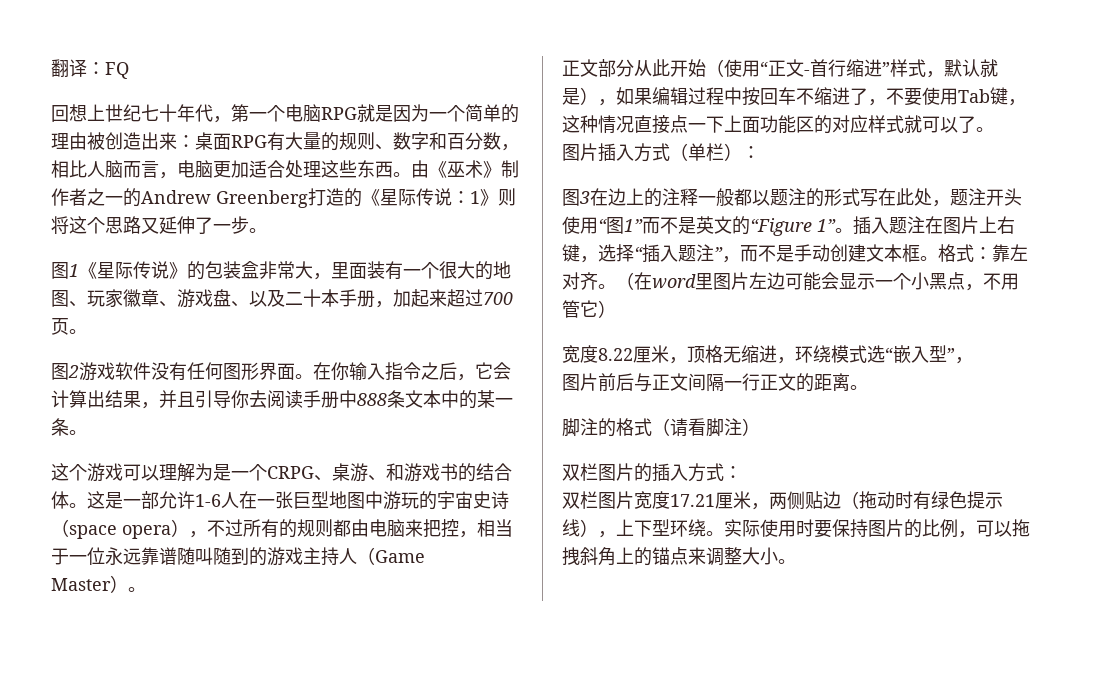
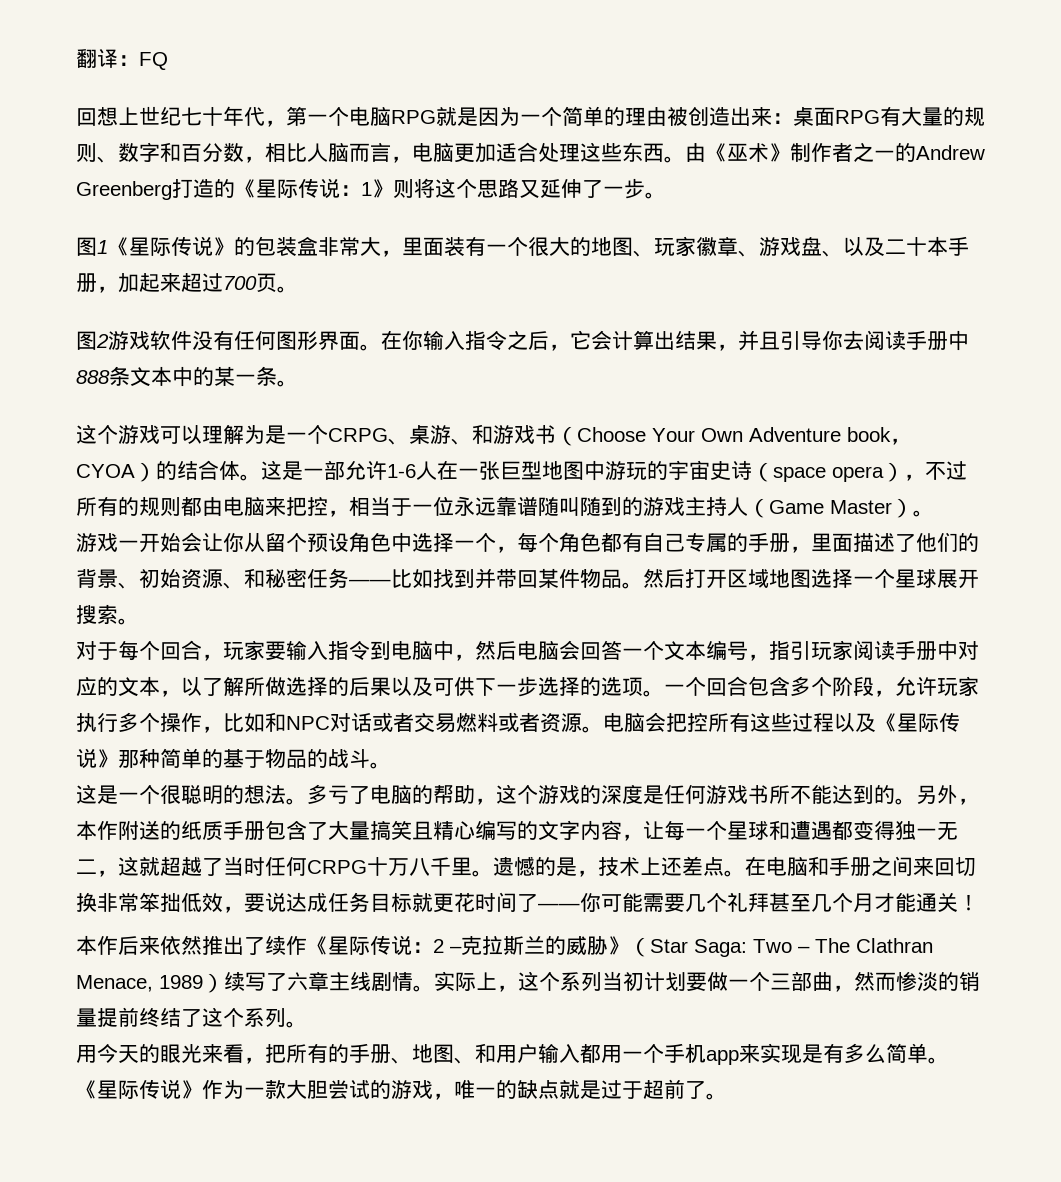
(458, 472) none -> [556,426,911,446] [76,462,156,482] （Choose Your Own Adventure book，CYOA）
[562,59,998,78] [562,87,1026,106] [562,115,994,134] [562,143,760,162] [562,188,1022,207] [562,216,1015,236] [562,244,1028,263] [562,272,1019,291] [562,300,616,318] [562,345,973,364] [562,373,868,392] [562,418,760,437] [562,463,742,482] [562,491,1003,510] [562,519,1030,538] [562,547,778,566] 正文部分从此开始（使用“正文-首行缩进”样式，默认就是），如果编辑过程中按回车不缩进了，不要使用Tab键，这种情况直接点一下上面功能区的对应样式就可以了。 // 图片插入方式（单栏）： // 图3在边上的注释一般都以题注的形式写在此处，题注开头使用“图1”而不是英文的“Figure 1”。插入题注在图片上右键，选择“插入题注”，而不是手动创建文本框。格式：靠左对齐。（在word里图片左边可能会显示一个小黑点，不用管它） // 宽度8.22厘米，顶格无缩进，环绕模式选“嵌入型”， // 图片前后与正文间隔一行正文的距离。 // 脚注的格式（请看脚注） // 双栏图片的插入方式： // 双栏图片宽度17.21厘米，两侧贴边（拖动时有绿色提示线），上下型环绕。实际使用时要保持图片的比例，可以拖拽斜角上的锚点来调整大小 -> [76,532,979,553] [76,568,979,589] [76,604,139,625] [76,640,979,661] [76,676,979,697] [76,712,960,733] [76,748,391,769] [76,784,979,805] [76,820,958,841] [76,856,976,877] [76,892,979,913] [76,935,933,957] [76,971,980,993] [76,1007,307,1028] [76,1043,949,1065] [76,1079,706,1100] 游戏一开始会让你从留个预设角色中选择一个，每个角色都有自己专属的手册，里面描述了他们的背景、初始资源、和秘密任务——比如找到并带回某件物品。然后打开区域地图选择一个星球展开搜索。 // 对于每个回合，玩家要输入指令到电脑中，然后电脑会回答一个文本编号，指引玩家阅读手册中对应的文本，以了解所做选择的后果以及可供下一步选择的选项。一个回合包含多个阶段，允许玩家执行多个操作，比如和NPC对话或者交易燃料或者资源。电脑会把控所有这些过程以及《星际传说》那种简单的基于物品的战斗。 // 这是一个很聪明的想法。多亏了电脑的帮助，这个游戏的深度是任何游戏书所不能达到的。另外，本作附送的纸质手册包含了大量搞笑且精心编写的文字内容，让每一个星球和遭遇都变得独一无二，这就超越了当时任何CRPG十万八千里。遗憾的是，技术上还差点。在电脑和手册之间来回切换非常笨拙低效，要说达成任务目标就更花时间了——你可能需要几个礼拜甚至几个月才能通关！ // 本作后来依然推出了续作《星际传说：2 –克拉斯兰的威胁》（Star Saga: Two – The Clathran Menace, 1989）续写了六章主线剧情。实际上，这个系列当初计划要做一个三部曲，然而惨淡的销量提前终结了这个系列。 // 用今天的眼光来看，把所有的手册、地图、和用户输入都用一个手机app来实现是有多么简单。《星际传说》作为一款大胆尝试的游戏，唯一的缺点就是过于超前了

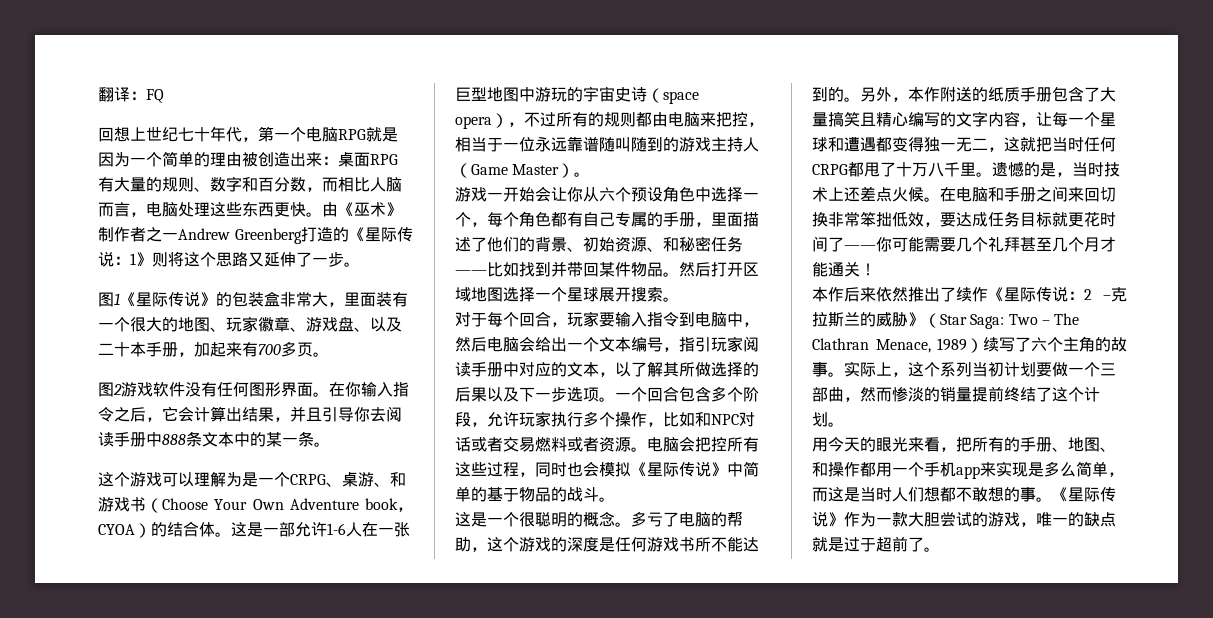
(265, 159) none -> [322,177,338,192] 而
[454,142,538,163] 更加适合 -> (178, 209) none
(664, 152) none -> [274,202,306,217] 更快
[895,143,916,162] 的 -> (178, 236) none
[181,273,257,293] 超过700 -> [242,341,297,357] 有700多
[265,533,286,552] 留 -> [599,187,615,202] 六
[580,640,622,660] 回答 -> [535,336,567,352] 给出
(244, 686) none -> [663,362,679,377] 其
[433,677,475,696] 可供 -> (519, 394) none
[559,677,622,696] 择的选 -> (583, 394) none
[834,712,960,732] [76,748,160,768] 以及《星际传说》那种 -> [519,461,743,477] ，同时也会模拟《星际传说》中
[244,785,286,804] 想法 -> [583,511,615,527] 概念
[160,856,223,877] 超越了 -> [1036,137,1052,152] 把
(367, 867) none -> [848,162,896,177] 都甩了
(598, 873) none -> [1072,162,1104,177] 当时
(724, 866) none -> [892,186,924,202] 火候
[265,892,286,912] 说 -> (956, 219) none
[308,971,413,991] 章主线剧情 -> [1047,336,1127,352] [812,362,828,377] 个主角的故事
[244,1008,286,1027] 系列 -> [1084,387,1100,402] [812,412,828,427] 计划
[496,1043,580,1063] 用户输入 -> [828,462,860,477] 操作
[823,1043,844,1063] 有 -> (1044, 469) none
(928, 1053) none -> [1108,472,1124,477] [812,487,1036,502] ，而这是当时人们想都不敢想的事

